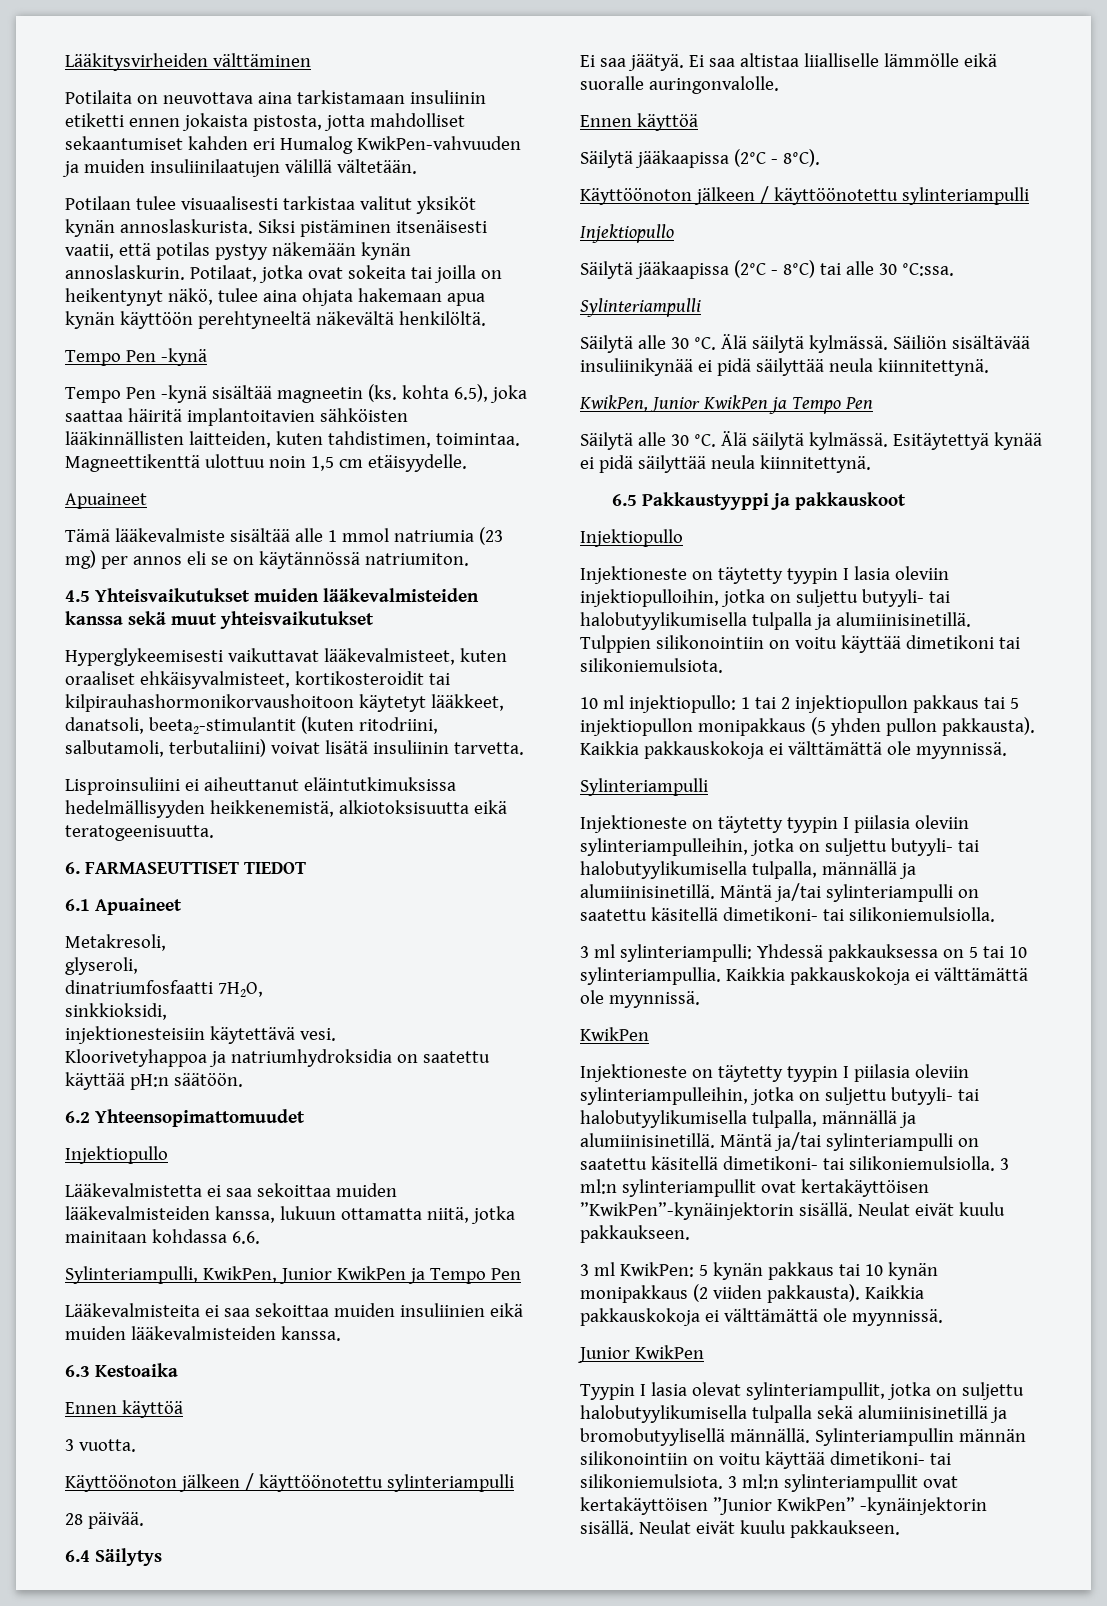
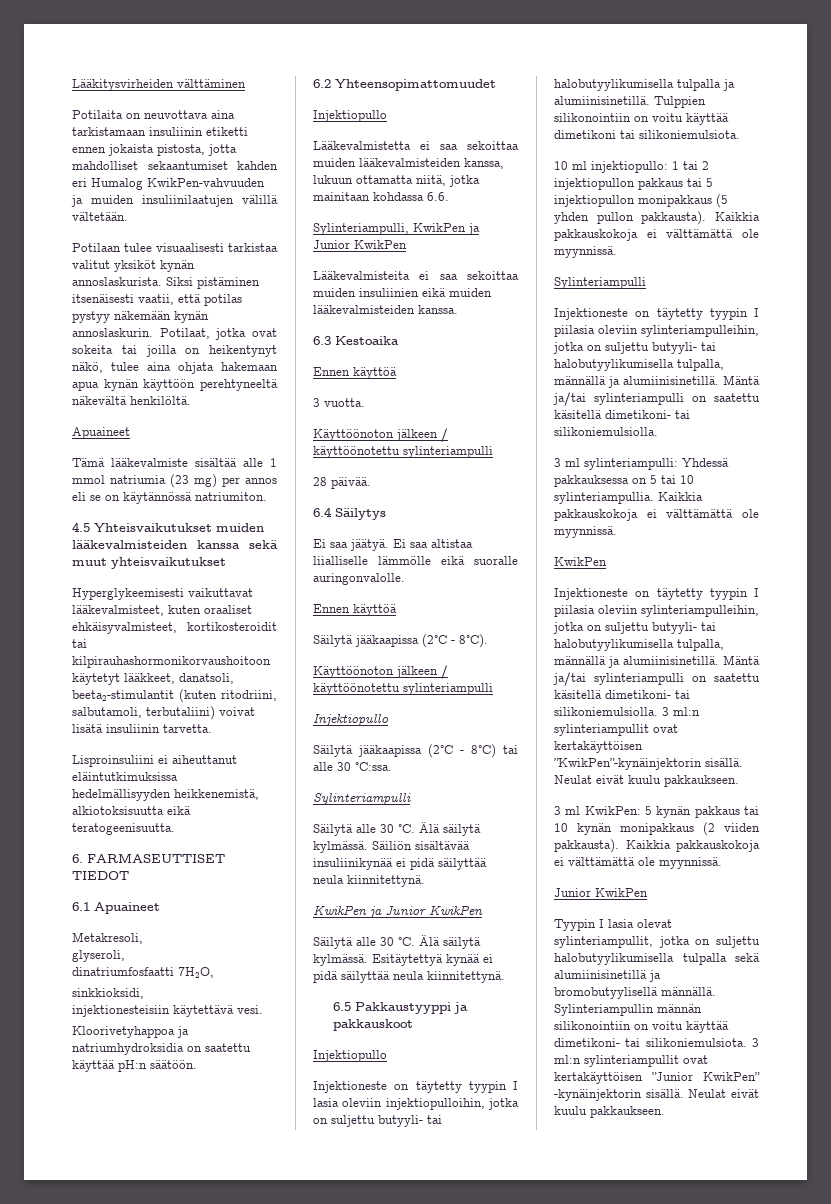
[65,348,207,366] [65,384,527,403] [65,408,408,426] [65,431,520,448] [65,454,467,472] // Tempo Pen -kynä // Tempo Pen -kynä sisältää magneetin (ks. kohta 6.5), joka saattaa häiritä implantoitavien sähköisten lääkinnällisten laitteiden, kuten tahdistimen, toimintaa. Magneettikenttä ulottuu noin 1,5 cm etäisyydelle. -> (191, 400) none
[202,1266,521,1284] KwikPen, Junior KwikPen ja Tempo Pen -> [413,223,480,235] [313,240,407,249] KwikPen ja Junior KwikPen
[579,395,873,414] KwikPen, Junior KwikPen ja Tempo Pen -> [313,905,483,918] KwikPen ja Junior KwikPen

